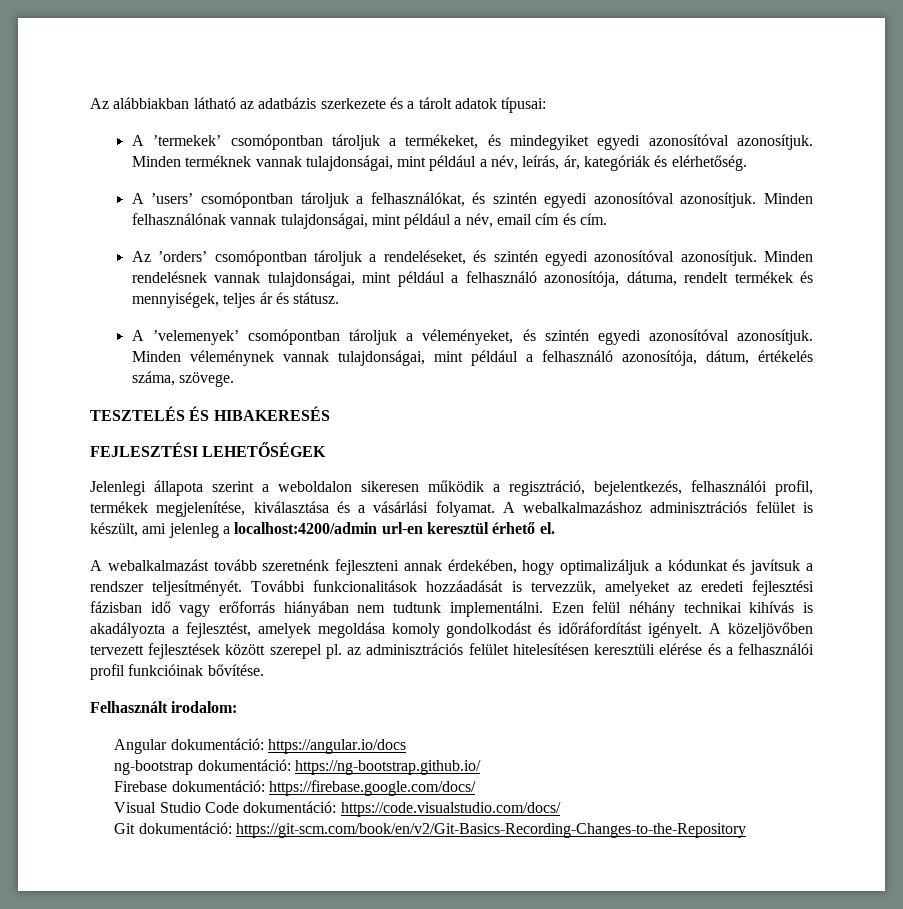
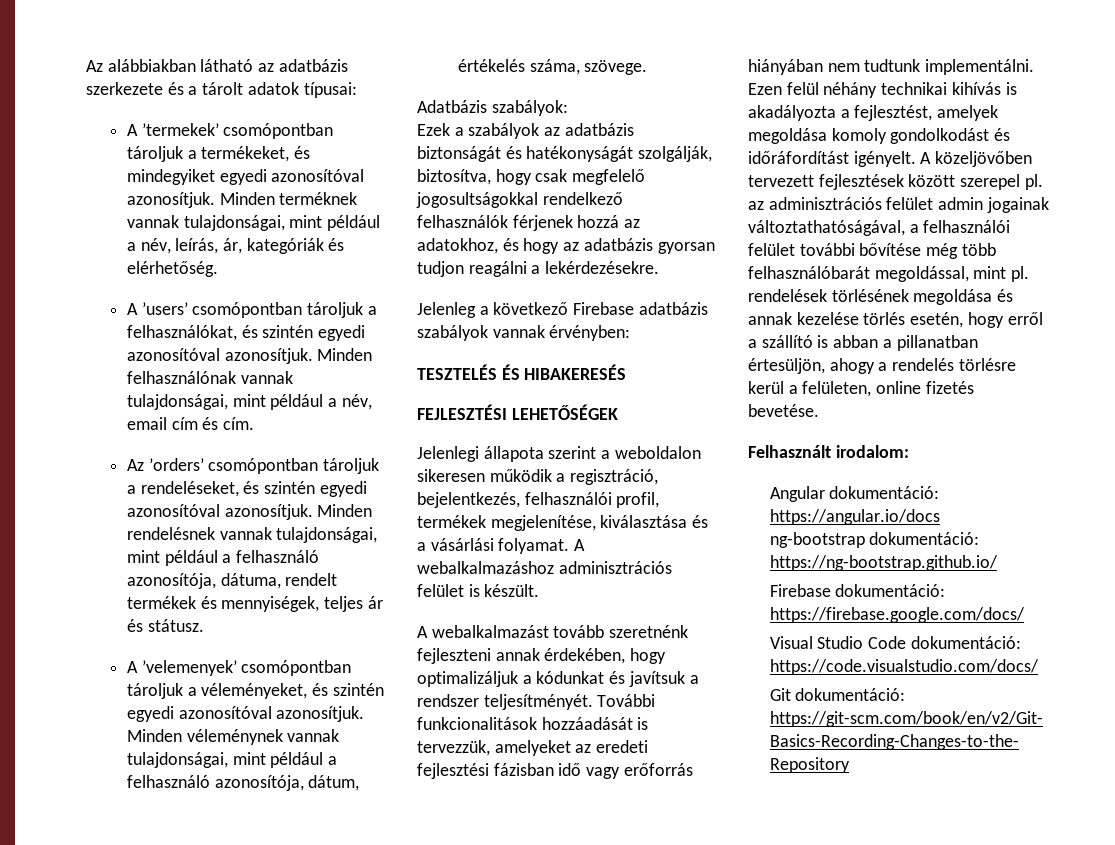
(235, 379) none -> [417,100,568,116] [417,123,634,139] [417,146,713,162] [417,169,646,185] [416,192,623,208] [417,215,641,231] [417,238,715,254] [417,261,660,277] [417,302,708,318] [417,325,631,341] // Adatbázis szabályok: // Ezek a szabályok az adatbázis biztonságát és hatékonyságát szolgálják, biztosítva, hogy csak megfelelő jogosultságokkal rendelkező felhasználók férjenek hozzá az adatokhoz, és hogy az adatbázis gyorsan tudjon reagálni a lekérdezésekre. // Jelenleg a következő Firebase adatbázis szabályok vannak érvényben:
[90,522,555,538] készült, ami jelenleg a localhost:4200/admin url-en keresztül érhető el. -> [484,584,540,597] készült.
[512,643,815,655] [90,664,264,680] hitelesítésen keresztüli elérése és a felhasználói profil funkcióinak bővítése. -> [938,197,1049,213] [748,220,1011,236] [748,243,996,259] [748,266,1030,282] [748,289,1014,305] [748,312,1043,328] [748,335,978,351] [748,358,1016,374] [748,381,974,397] [748,404,819,417] admin jogainak változtathatóságával, a felhasználói felület további bővítése még több felhasználóbarát megoldással, mint pl. rendelések törlésének megoldása és annak kezelése törlés esetén, hogy erről a szállító is abban a pillanatban értesüljön, ahogy a rendelés törlésre kerül a felületen, online fizetés bevetése.

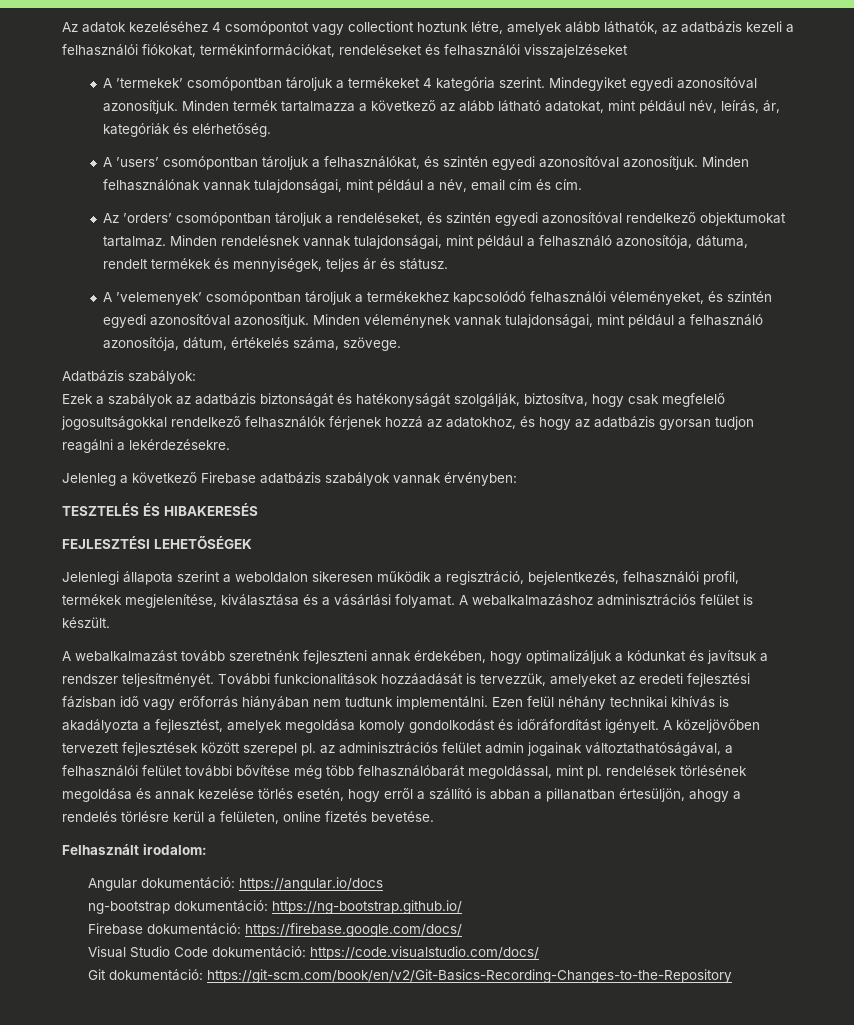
[86,59,348,72] [86,82,357,98] Az alábbiakban látható az adatbázis szerkezete és a tárolt adatok típusai: -> [62,21,794,35] [62,44,628,58] Az adatok kezeléséhez 4 csomópontot vagy collectiont hoztunk létre, amelyek alább láthatók, az adatbázis kezeli a felhasználói fiókokat, termékinformációkat, rendeléseket és felhasználói visszajelzéseket
[201,146,311,162] [126,169,365,185] [126,192,358,208] [126,215,381,231] [126,242,136,251] termékeket, és mindegyiket egyedi azonosítóval azonosítjuk. Minden terméknek vannak tulajdonságai, mint például a -> [348,77,758,91] [103,100,686,114] termékeket 4 kategória szerint. Mindegyiket egyedi azonosítóval azonosítjuk. Minden termék tartalmazza a következő az alább látható adatokat, mint például
[224,504,313,520] azonosítjuk. -> [626,212,787,226] [103,236,167,247] rendelkező objektumokat tartalmaz.
(197, 691) none -> [367,291,607,305] termékekhez kapcsolódó felhasználói

